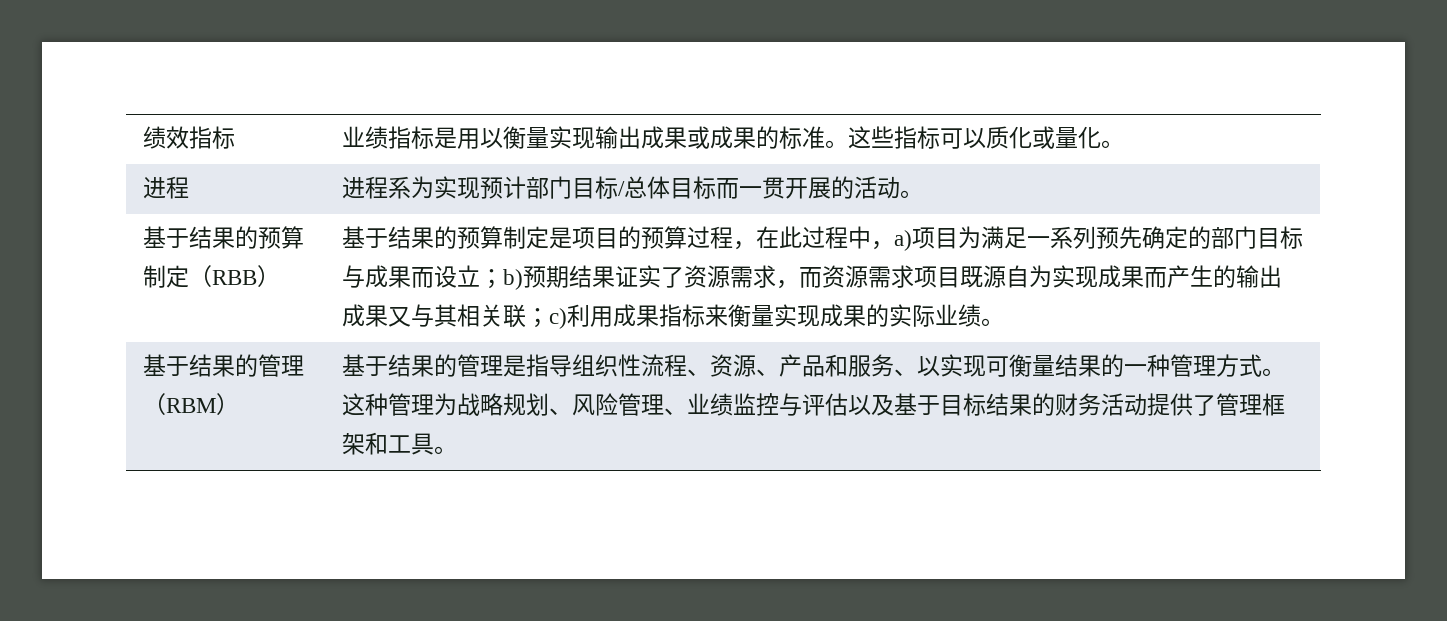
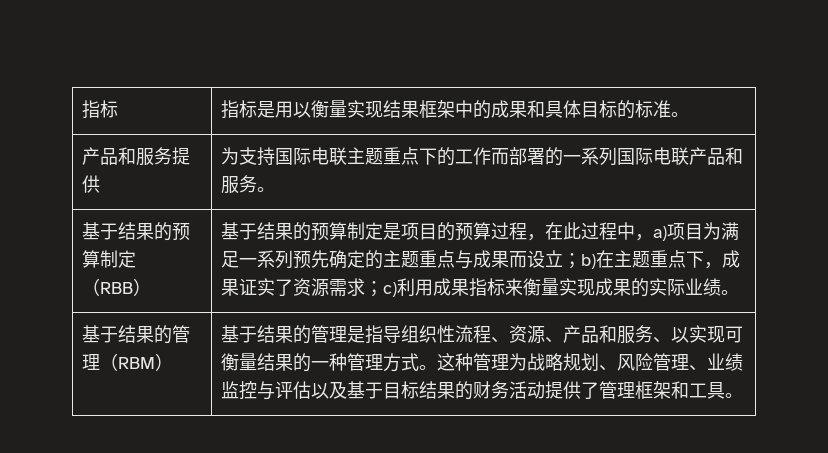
[142,126,189,149] 绩效 -> (81, 109) none
[341,126,388,149] 业绩 -> (118, 109) none
[594,126,1124,149] [142,176,189,199] [341,176,900,199] 输出成果或成果的标准。这些指标可以质化或量化。 // 进程 | 进程系为实现预计部门目标/总体目标而一贯开展的活动 -> [382,100,689,119] [81,147,190,166] [81,175,100,193] [220,147,743,166] [220,175,257,194] 结果框架中的成果和具体目标的标准。 // 产品和服务提供 | 为支持国际电联主题重点下的工作而部署的一系列国际电联产品和服务
[1210,226,1303,249] 部门目标 -> [382,250,455,268] 主题重点
[522,265,1282,289] [341,304,526,328] 预期结果证实了资源需求，而资源需求项目既源自为实现成果而产生的输出成果又与其相关联 -> [595,250,740,269] [220,278,365,297] 在主题重点下，成果证实了资源需求

